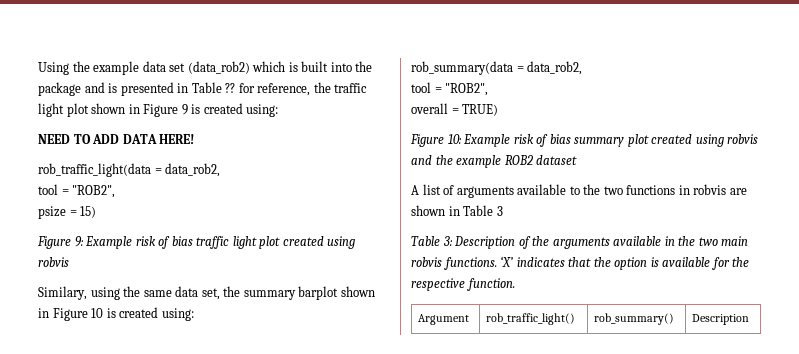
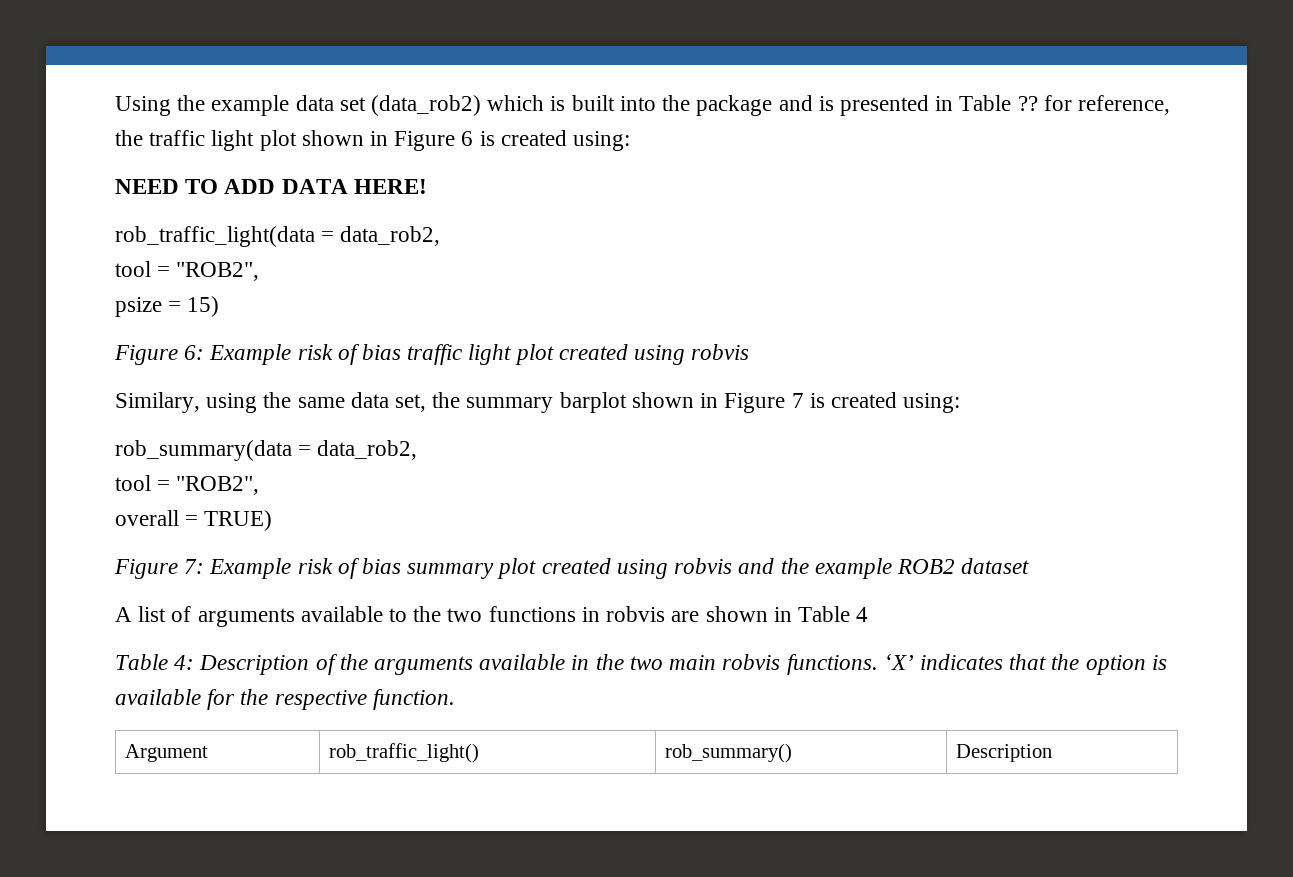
[181,104,188,115] 9 -> [461,131,474,146] 6
[74,236,84,247] 9: -> [184,345,205,360] 6:
[91,308,104,318] 10 -> [791,393,804,408] 7
[447,134,462,144] 10: -> [184,559,205,574] 7:
[496,206,503,216] [411,236,453,246] 3 // Table 3: -> [856,607,869,622] [115,654,195,670] 4 // Table 4:

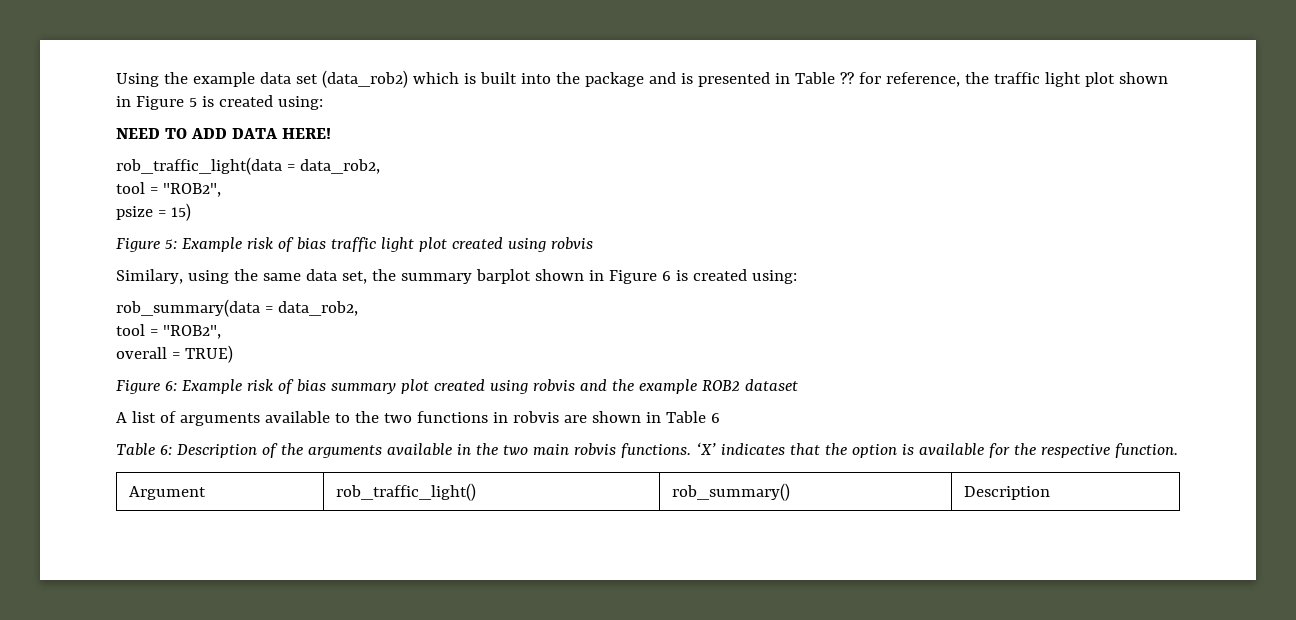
[461,131,474,146] 6 -> [188,98,197,107] 5
[184,345,205,360] 6: -> [164,239,177,249] 5:
[791,393,804,408] 7 -> [661,271,671,281] 6
[184,559,205,574] 7: -> [164,381,177,391] 6:
[856,607,869,622] [115,654,195,670] 4 // Table 4: -> [710,413,720,423] [116,443,172,456] 6 // Table 6:

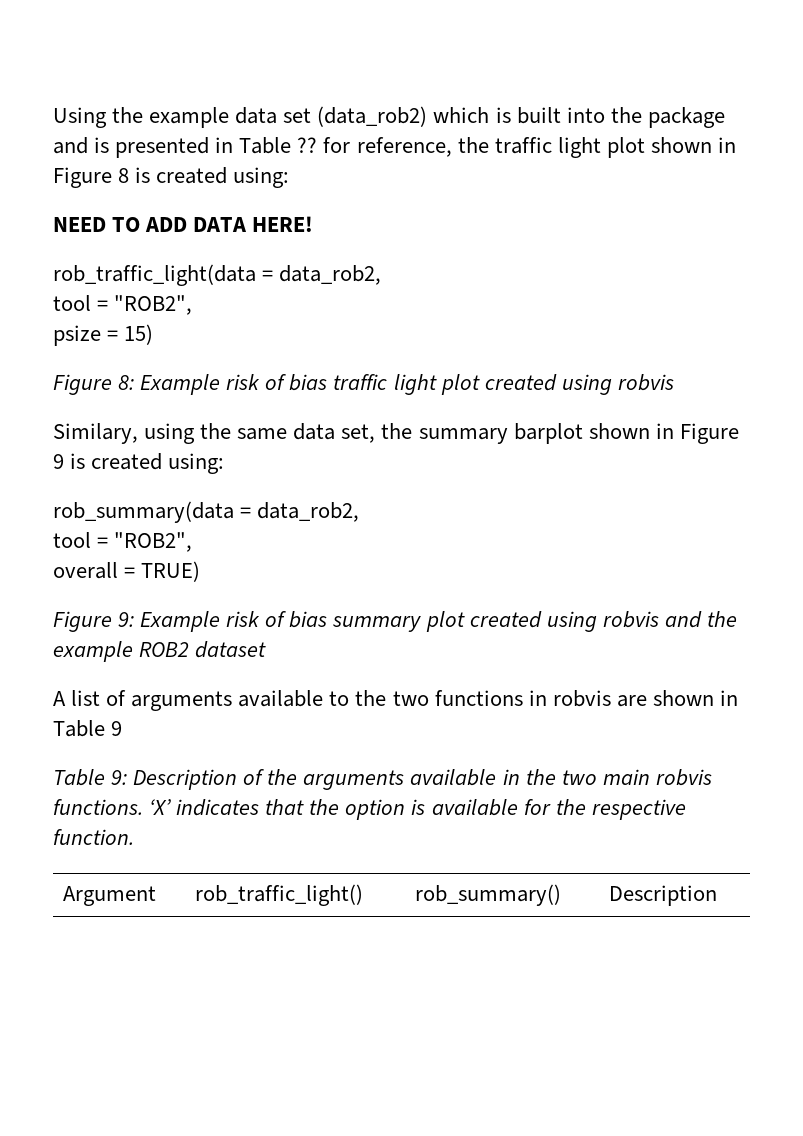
[188,98,197,107] 5 -> [118,168,130,183] 8
[164,239,177,249] 5: -> [118,375,135,390] 8:
[661,271,671,281] 6 -> [53,454,64,469] 9
[164,381,177,391] 6: -> [118,612,135,627] 9:
[710,413,720,423] [116,443,172,456] 6 // Table 6: -> [111,721,123,736] [53,769,128,786] 9 // Table 9:

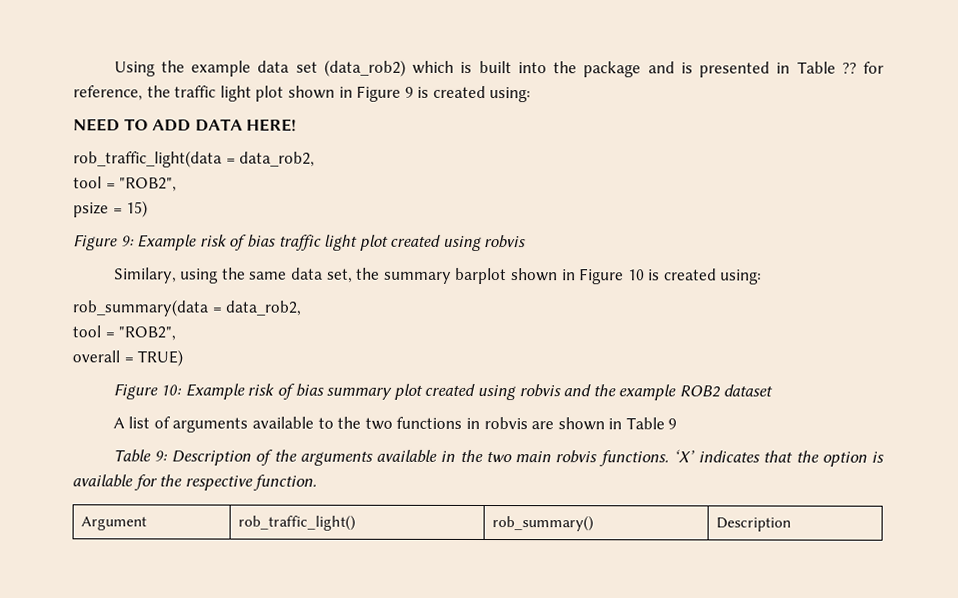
[118,168,130,183] 8 -> [404,86,414,98] 9
[118,375,135,390] 8: -> [120,235,135,247] 9:
[53,454,64,469] 9 -> [627,269,645,281] 10
[118,612,135,627] 9: -> [160,384,183,396] 10:

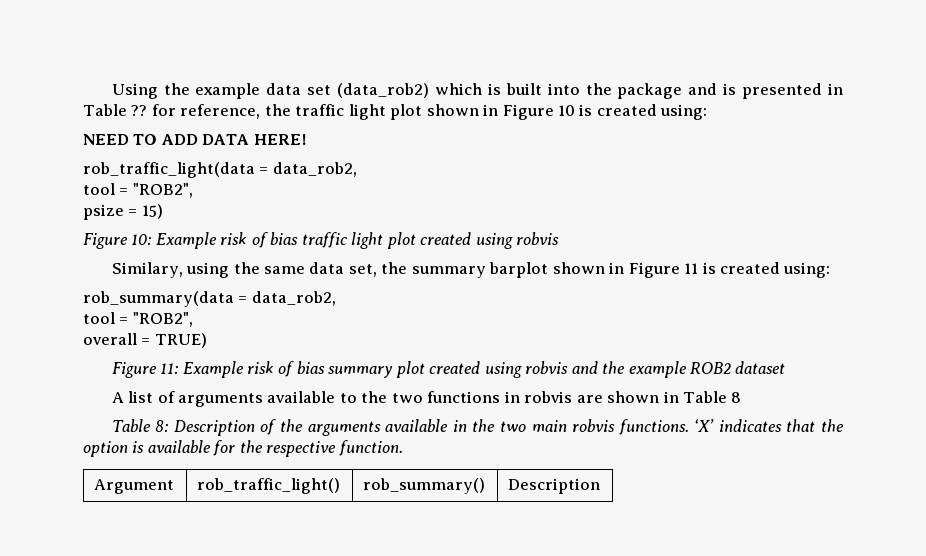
[404,86,414,98] 9 -> [557,105,575,116] 10
[120,235,135,247] 9: -> [131,234,152,245] 10:
[627,269,645,281] 10 -> [684,263,699,274] 11
[160,384,183,396] 10: -> [160,363,179,374] 11:
[668,418,678,430] [112,449,168,463] 9 // Table 9: -> [731,392,742,403] [111,419,169,432] 8 // Table 8:

